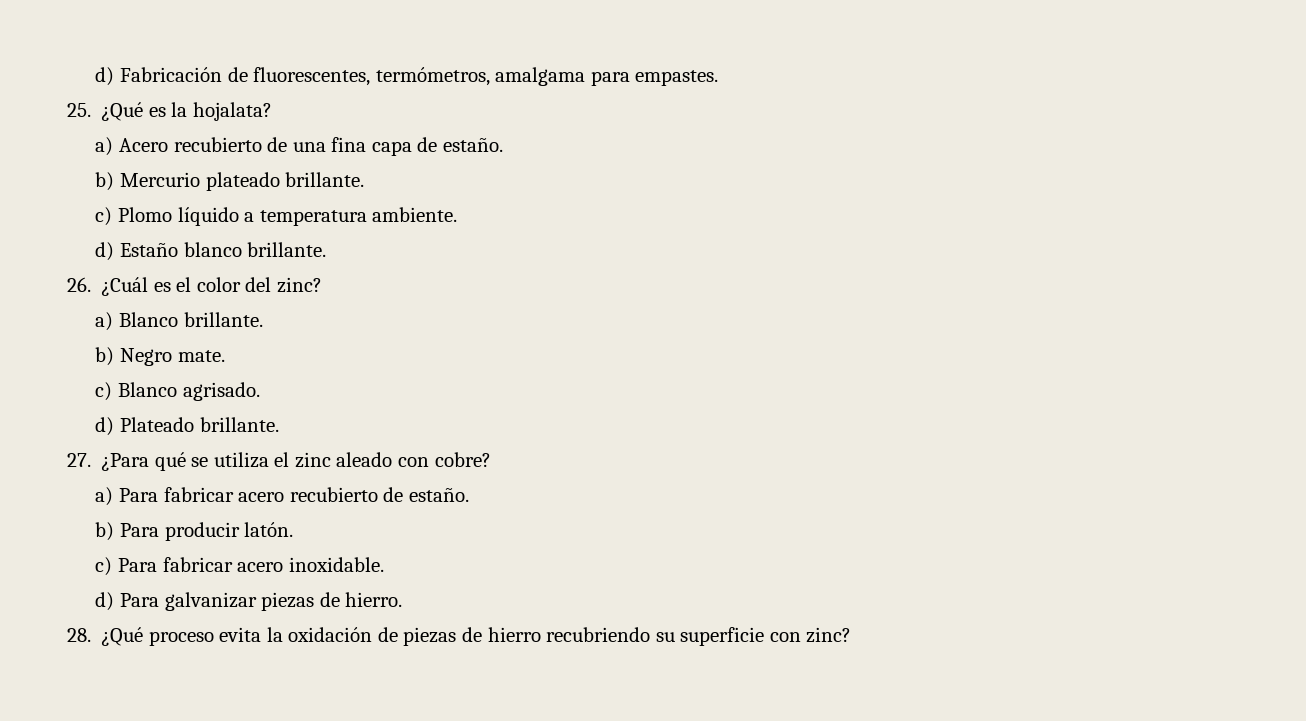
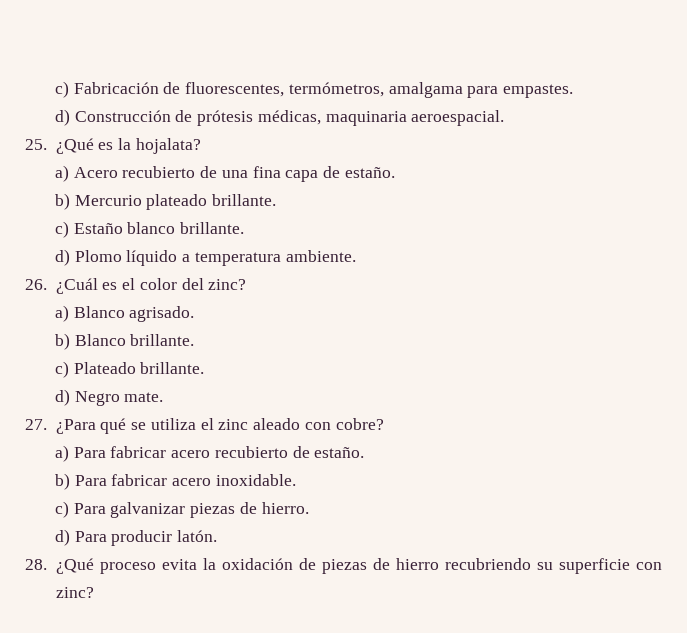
[95,67,115,86] d) -> [54,81,69,98] c)
(719, 78) none -> [54,109,505,126] // d) Construcción de prótesis médicas, maquinaria aeroespacial.
(113, 216) none -> [73,222,245,234] [54,249,70,266] Estaño blanco brillante. // d)
[95,242,327,261] // d) Estaño blanco brillante. -> (356, 256) none
[183,312,263,327] [95,347,225,366] [95,382,260,401] [95,417,279,436] brillante. // b) Negro mate. // c) Blanco agrisado. // d) Plateado brillante. -> [129,306,195,322] [54,333,195,350] [54,361,205,378] [54,389,164,406] agrisado. // b) Blanco brillante. // c) Plateado brillante. // d) Negro mate.
[164,522,294,541] [95,557,158,576] producir latón. // c) Para -> (107, 480) none
[95,592,115,611] d) -> [54,501,69,518] c)
(403, 599) none -> [54,529,218,546] // d) Para producir latón.

